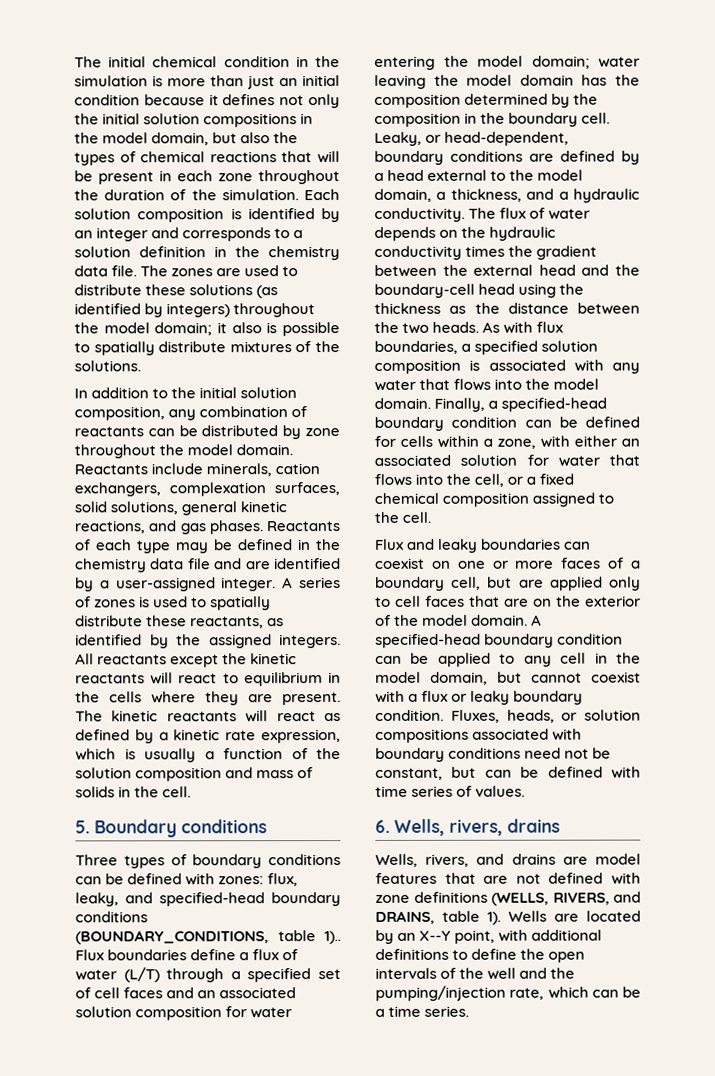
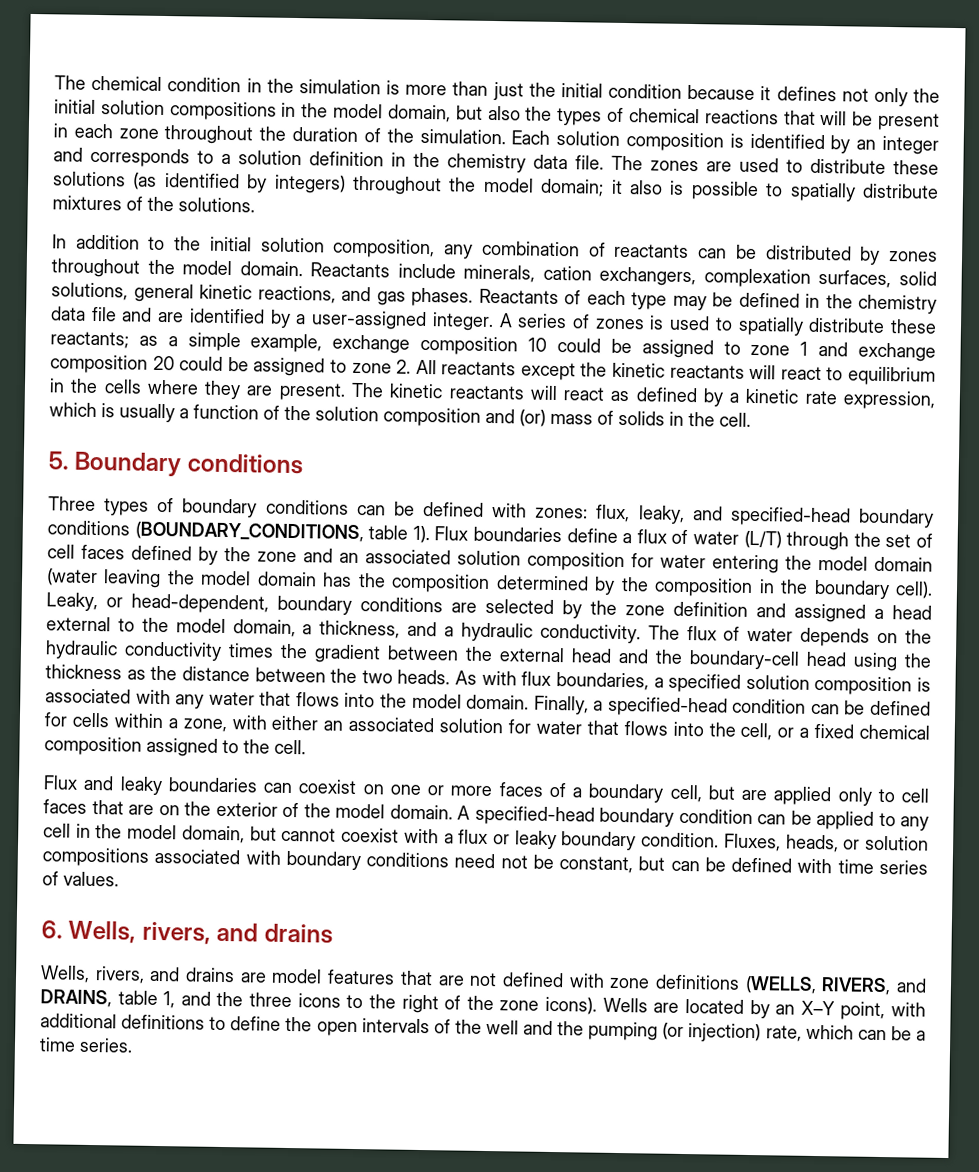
[74,56,147,68] The initial -> [54,75,86,90] The
[279,78,298,87] an -> [528,82,556,97] the
[305,428,340,437] zone -> [888,251,939,262] zones
[190,616,285,629] [75,634,341,649] reactants, as identified by the assigned integers. -> [50,331,937,362] [50,354,412,377] reactants; as a simple example, exchange composition 10 could be assigned to zone 1 and exchange composition 20 could be assigned to zone 2.
(254, 773) none -> [519,409,546,427] (or)
[324,931,341,945] 1).. -> [412,525,430,544] 1).
[230,968,312,983] a specified -> [853,532,881,547] the
(164, 993) none -> [131,545,297,565] defined by the zone
[531,55,640,69] domain; water -> [874,556,933,572] [46,568,98,587] domain (water
[581,112,611,124] cell. -> [895,581,934,599] cell).
[560,150,640,165] defined by -> [485,598,866,623] selected by the zone definition and assigned
[374,416,444,431] boundary -> (728, 706) none
(503, 827) none -> [216,922,259,942] and
[487,911,501,925] 1). -> [163,991,598,1015] 1, and the three icons to the right of the zone icons).
[419,930,452,941] X--Y -> [800,1000,835,1016] X–Y
[375,985,506,1001] pumping/injection -> [588,1021,762,1043] pumping (or injection)

